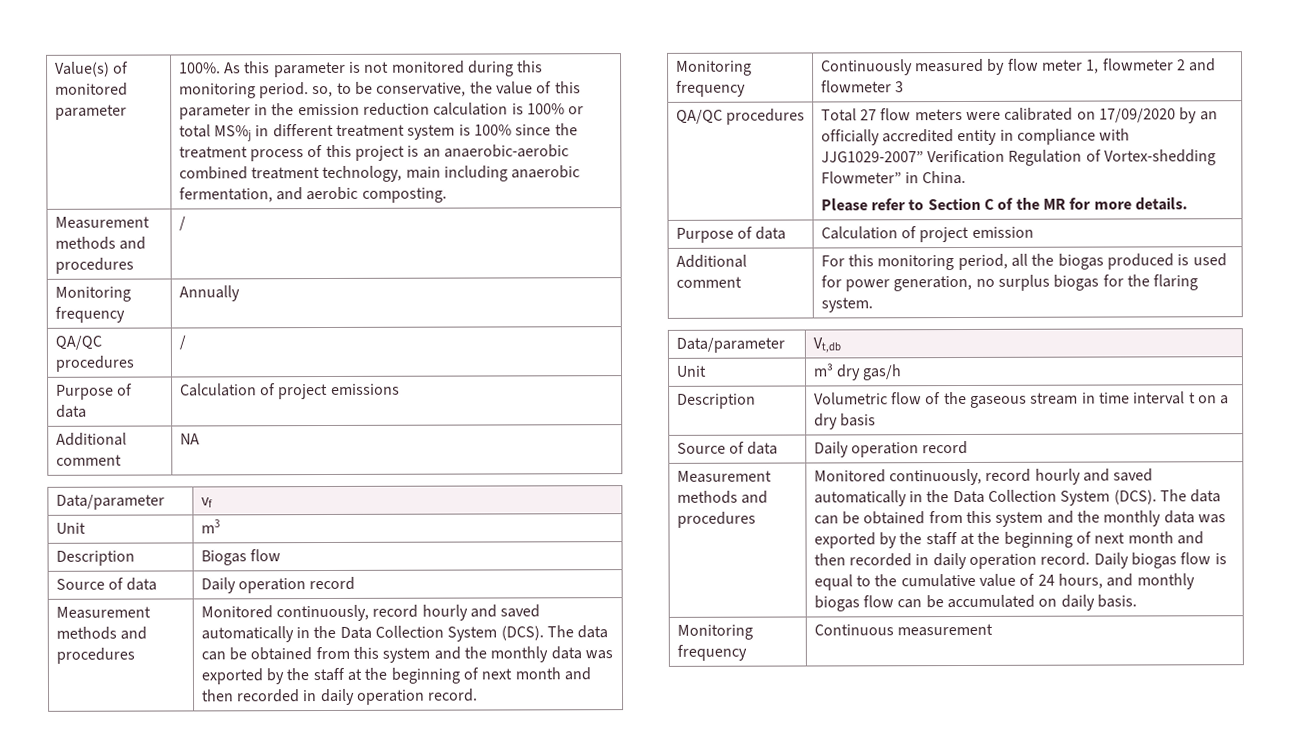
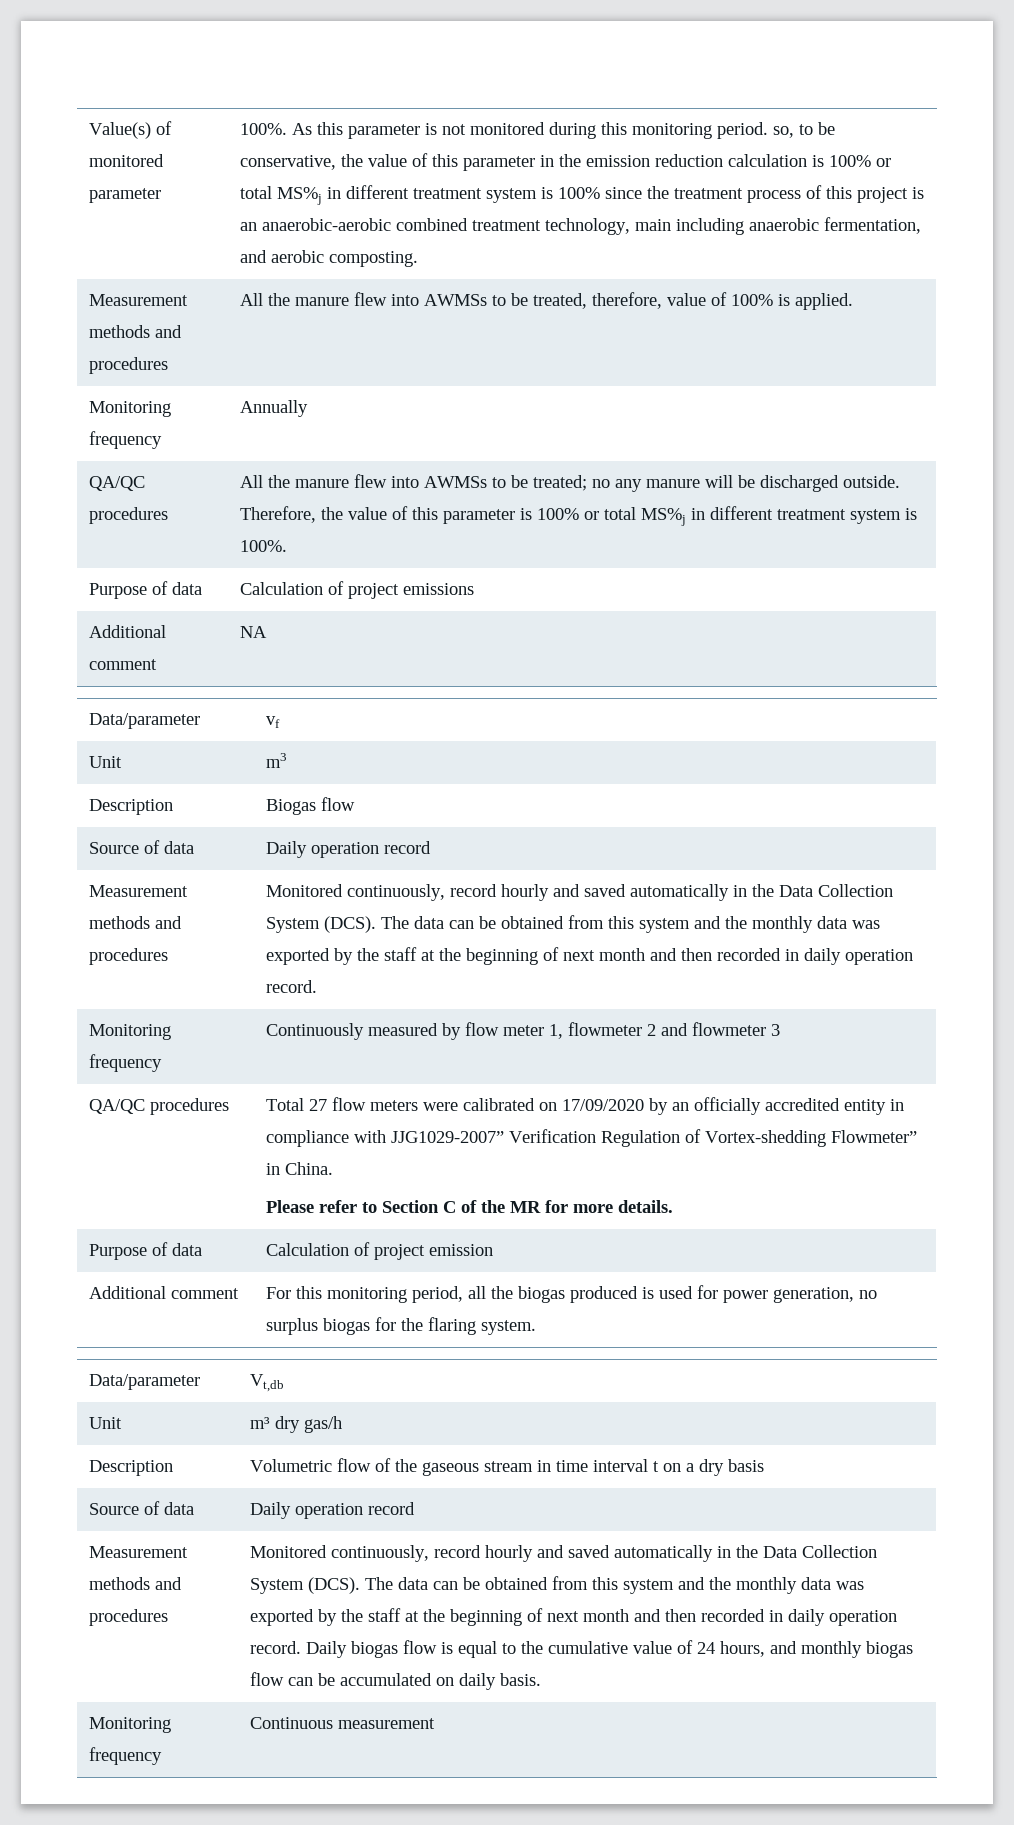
[178,216,186,231] / -> [240,292,854,310] All the manure flew into AWMSs to be treated, therefore, value of 100% is applied.
[178,335,186,350] / -> [240,474,901,492] [240,506,918,526] [240,540,288,552] All the manure flew into AWMSs to be treated; no any manure will be discharged outside. Therefore, the value of this parameter is 100% or total MS%j in different treatment system is 100%.

